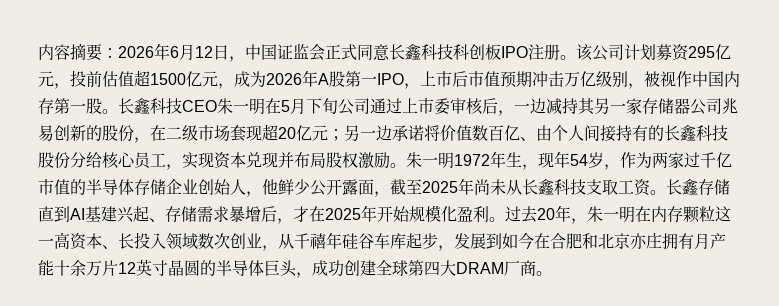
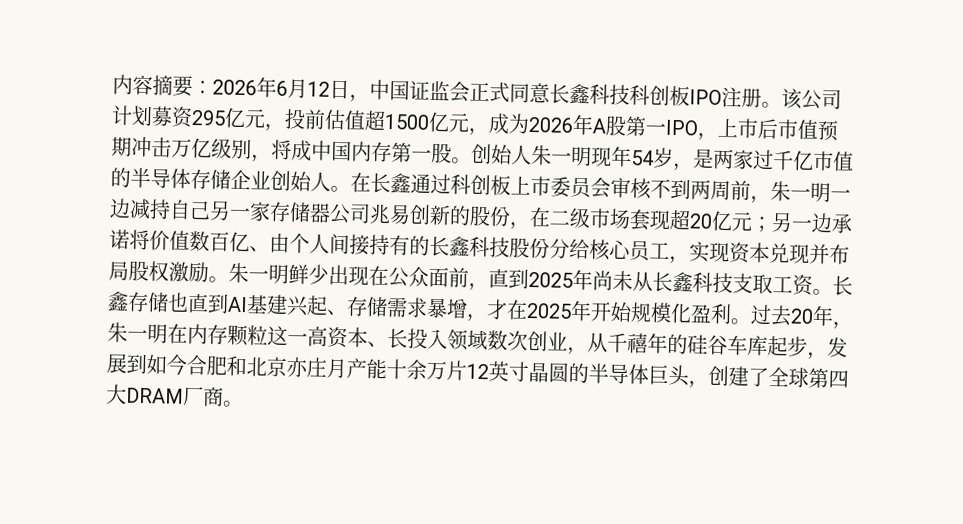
[644,71,692,87] 被视作 -> [271,139,312,162] 将成
[118,97,514,116] 长鑫科技CEO朱一明在5月下旬公司通过上市委审核后， -> [471,143,854,172] [110,167,831,204] 创始人朱一明现年54岁，是两家过千亿市值的半导体存储企业创始人。在长鑫通过科创板上市委员会审核不到两周前，朱一明
[578,98,595,115] 其 -> [169,199,211,220] 自己
[454,151,732,170] [38,179,422,197] 1972年生，现年54岁，作为两家过千亿市值的半导体存储企业创始人，他鲜少公开露面，截至 -> [288,264,529,292] 鲜少出现在公众面前，直到
(730, 187) none -> [167,292,189,312] 也
[261,206,277,222] 后 -> (468, 308) none
(342, 240) none -> [667,333,688,355] 的
[534,233,550,249] 在 -> (188, 365) none
[662,233,694,249] 拥有 -> (327, 367) none
[312,260,376,277] 成功创建 -> [708,365,769,387] 创建了

